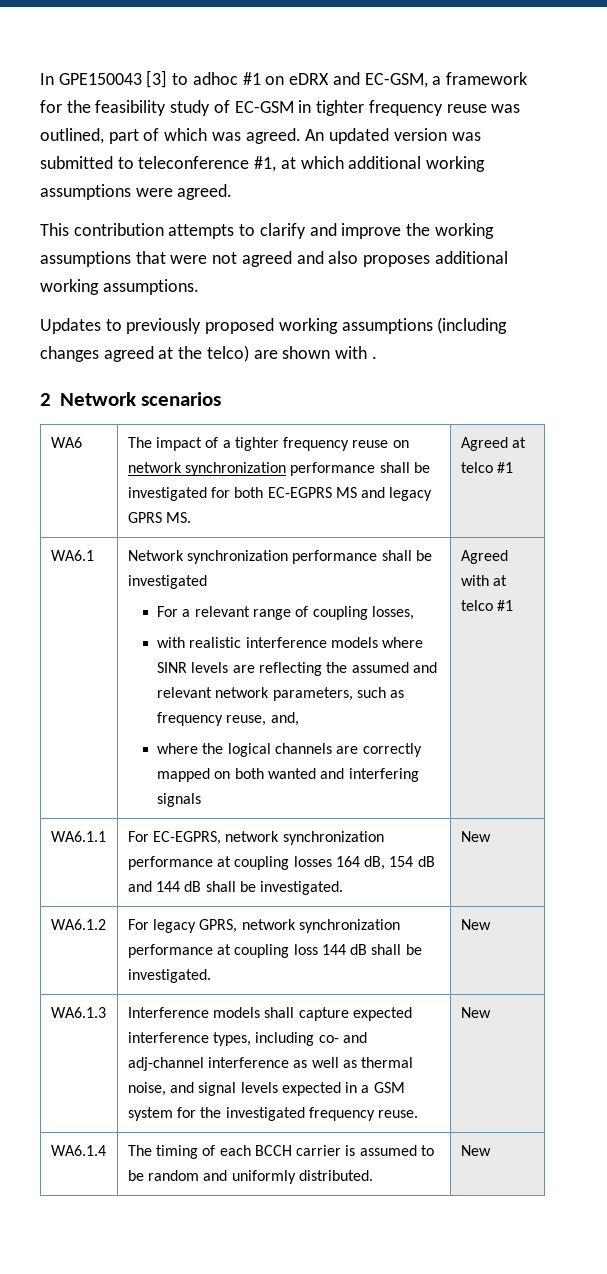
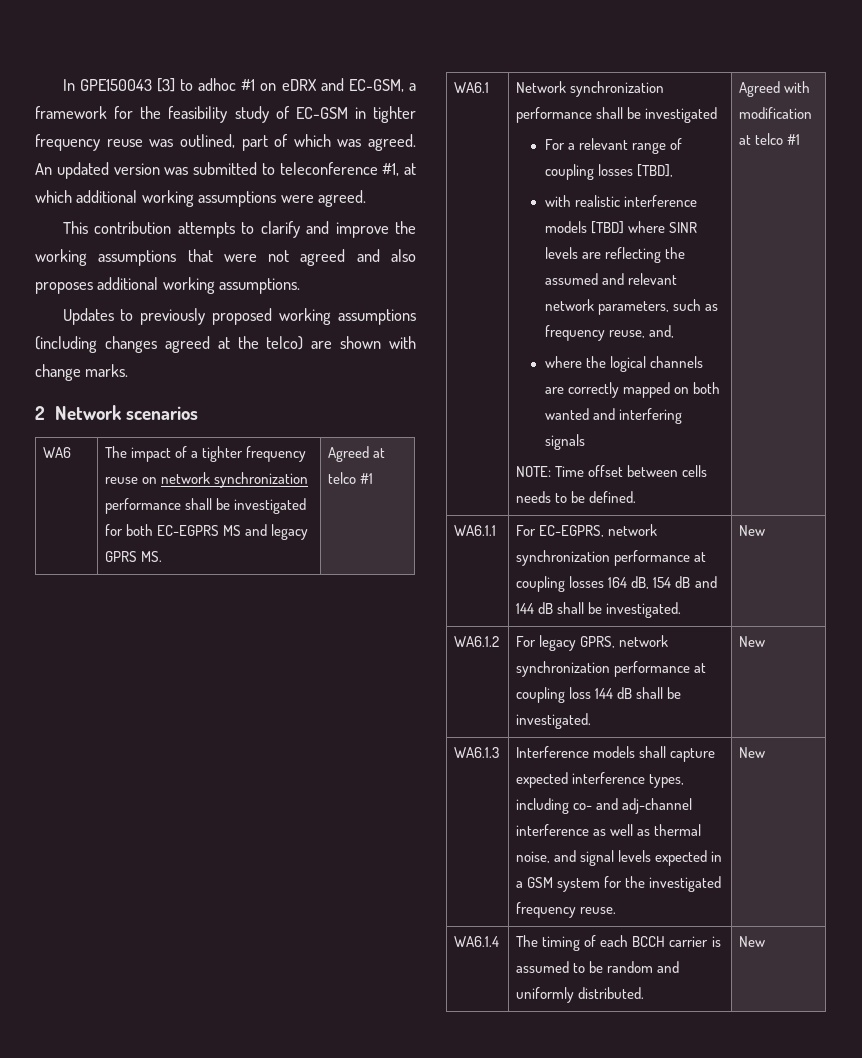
[371,356,377,359] . -> [35,364,129,381] change marks.
[371,606,414,620] losses, -> [597,164,673,177] losses [TBD],
(378, 642) none -> [590,221,624,234] [TBD]
(201, 800) none -> [516,465,708,477] [516,491,637,503] // NOTE: Time offset between cells needs to be defined.
(489, 580) none -> [739,107,813,119] modification

